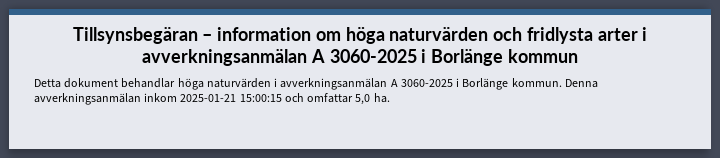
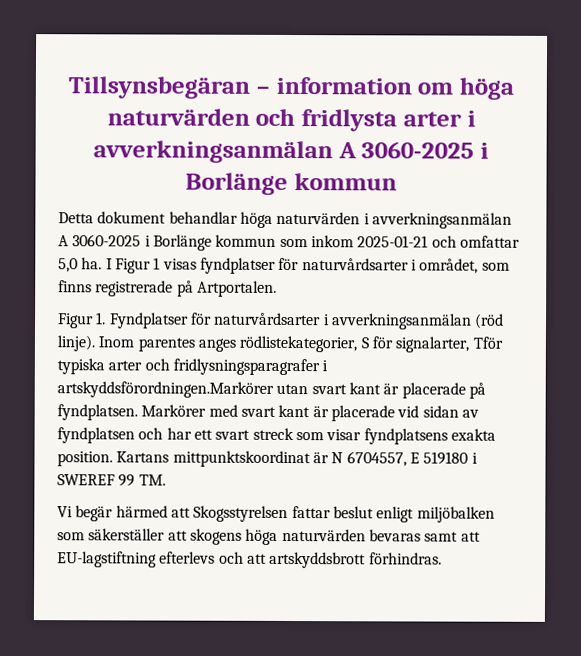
[511,78,598,88] [34,93,141,105] kommun. Denna avverkningsanmälan -> [215,234,308,248] kommun som
[239,94,282,102] 15:00:15 -> (429, 241) none
(390, 98) none -> [105,257,510,274] [58,280,277,297] [57,312,505,330] [57,335,503,353] [57,358,329,376] [57,381,486,399] [57,404,479,422] [57,427,496,445] [57,450,478,468] [57,474,166,487] [57,505,495,523] [57,528,481,545] [57,551,442,569] I Figur 1 visas fyndplatser för naturvårdsarter i området, som finns registrerade på Artportalen. // Figur 1. Fyndplatser för naturvårdsarter i avverkningsanmälan (röd linje). Inom parentes anges rödlistekategorier, S för signalarter, Tför typiska arter och fridlysningsparagrafer i artskyddsförordningen.Markörer utan svart kant är placerade på fyndplatsen. Markörer med svart kant är placerade vid sidan av fyndplatsen och har ett svart streck som visar fyndplatsens exakta position. Kartans mittpunktskoordinat är N 6704557, E 519180 i SWEREF 99 TM. // Vi begär härmed att Skogsstyrelsen fattar beslut enligt miljöbalken som säkerställer att skogens höga naturvärden bevaras samt att EU-lagstiftning efterlevs och att artskyddsbrott förhindras.

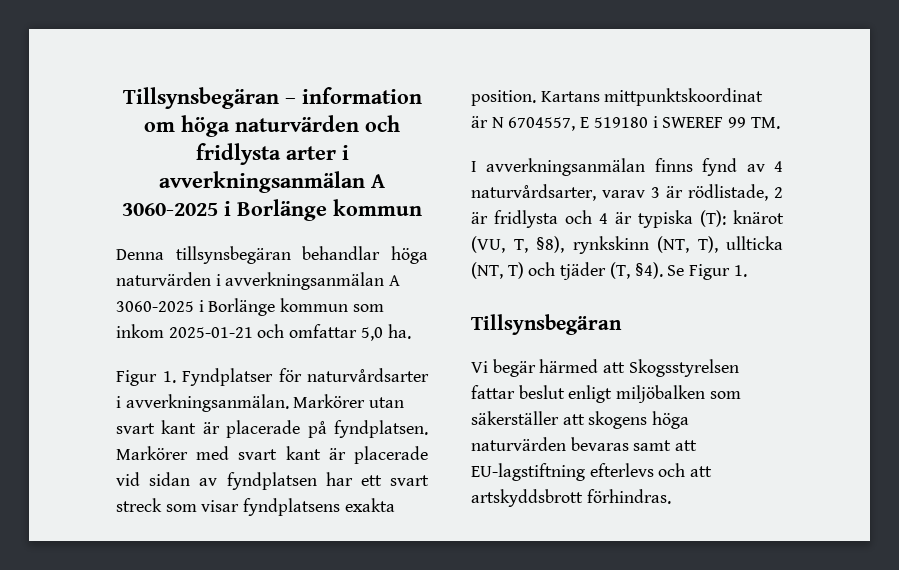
[58,211,167,224] Detta dokument -> [116,246,291,264] Denna tillsynsbegäran
[105,257,510,274] [58,280,277,297] I Figur 1 visas fyndplatser för naturvårdsarter i området, som finns registrerade på Artportalen. -> (411, 331) none
[330,313,505,330] [57,335,503,353] [57,358,329,376] [57,381,274,398] avverkningsanmälan (röd linje). Inom parentes anges rödlistekategorier, S för signalarter, Tför typiska arter och fridlysningsparagrafer i artskyddsförordningen.Markörer -> [125,394,366,412] avverkningsanmälan. Markörer
[138,427,164,440] och -> (317, 481) none
(166, 480) none -> [471,158,783,176] [471,184,783,201] [471,210,784,228] [471,236,783,254] [471,262,747,280] [471,314,622,335] // I avverkningsanmälan finns fynd av 4 naturvårdsarter, varav 3 är rödlistade, 2 är fridlysta och 4 är typiska (T): knärot (VU, T, §8), rynkskinn (NT, T), ullticka (NT, T) och tjäder (T, §4). Se Figur 1. // Tillsynsbegäran

